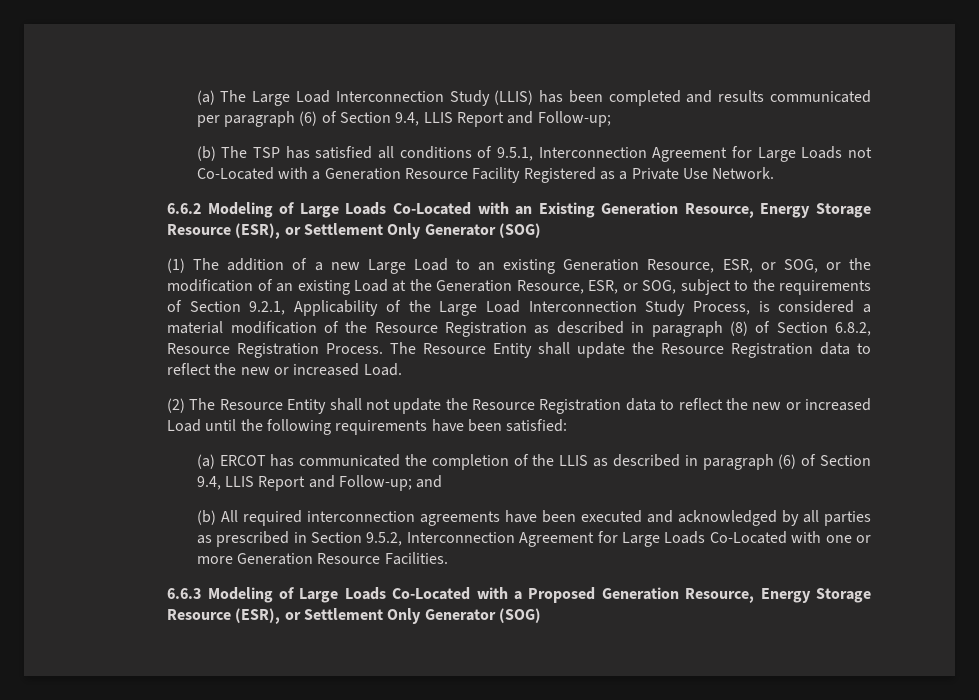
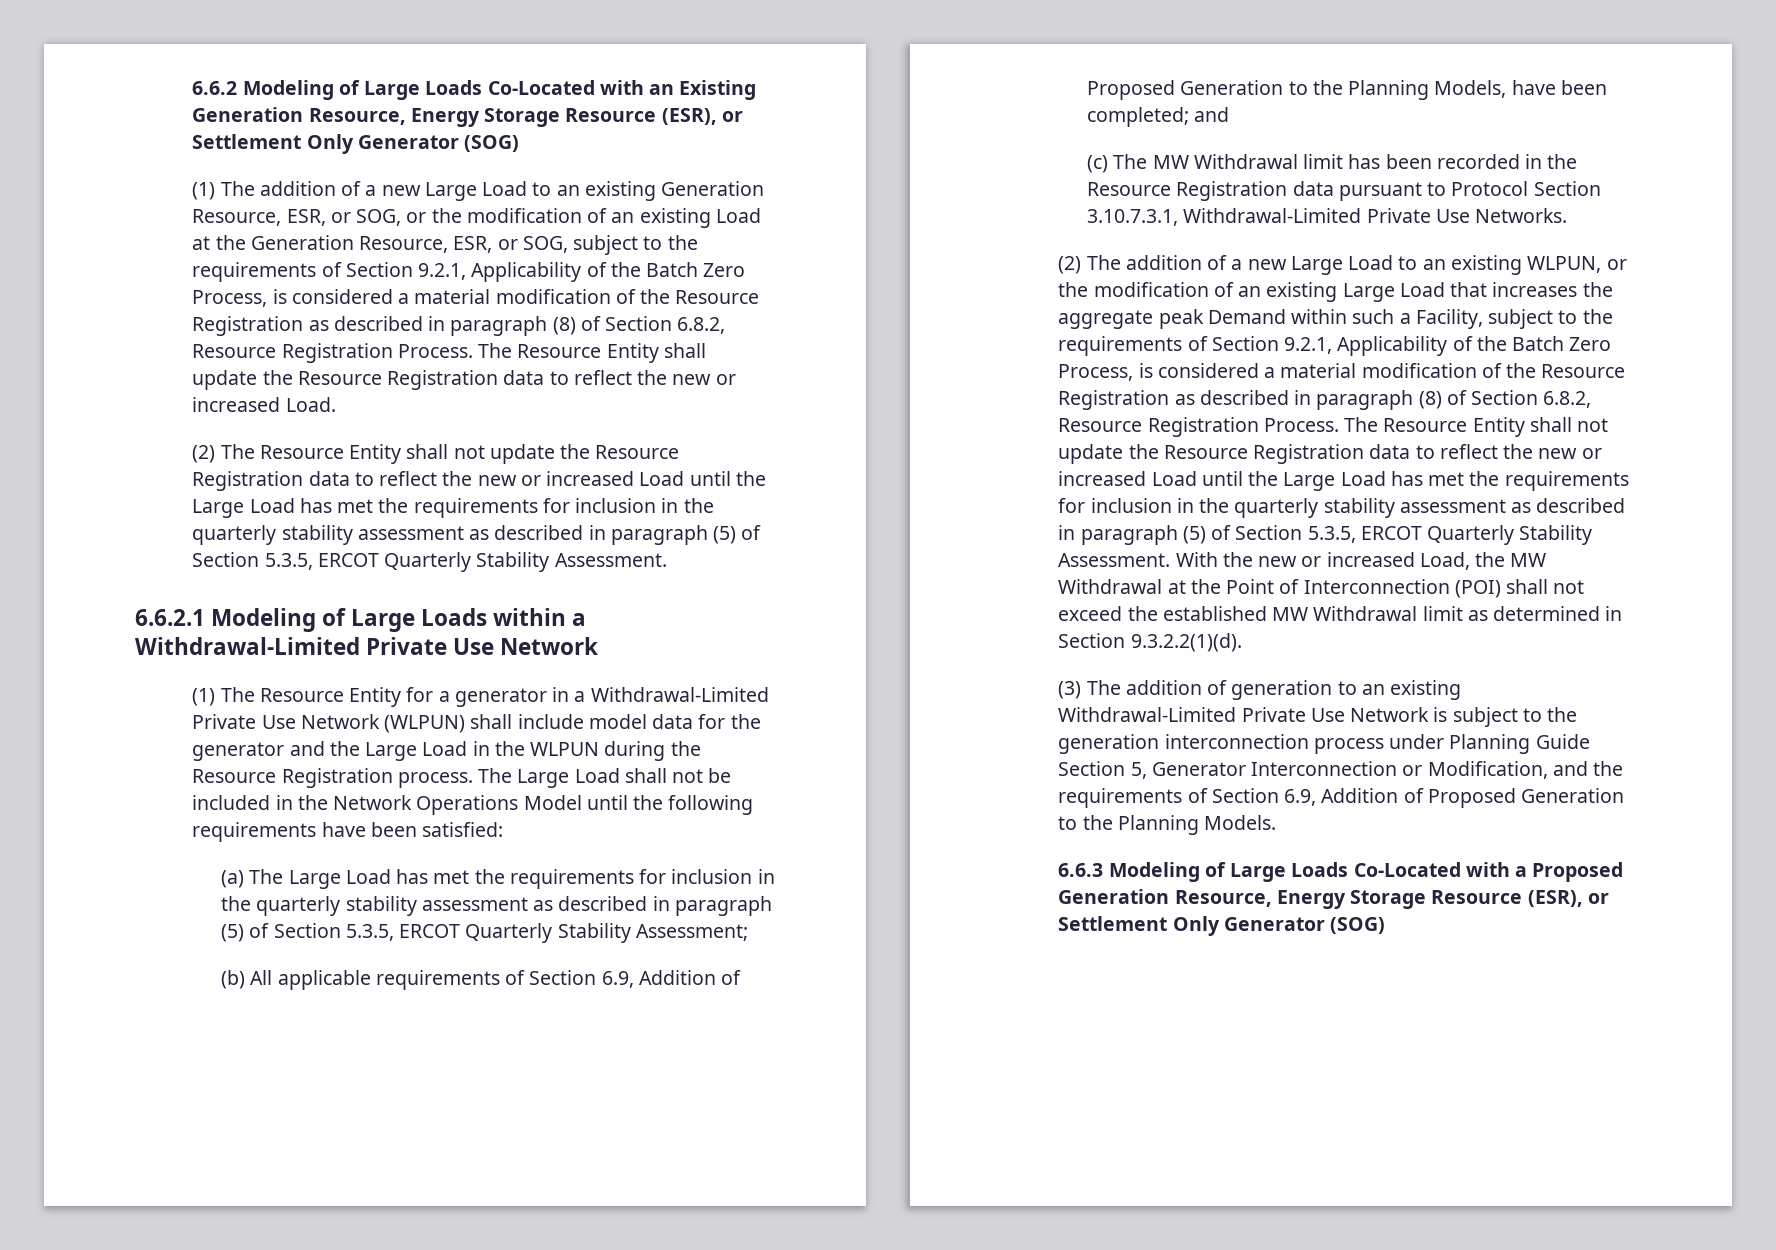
[196,90,871,106] [196,111,611,127] [196,146,872,162] [196,167,775,183] (a) The Large Load Interconnection Study (LLIS) has been completed and results communicated per paragraph (6) of Section 9.4, LLIS Report and Follow-up; // (b) The TSP has satisfied all conditions of 9.5.1, Interconnection Agreement for Large Loads not Co-Located with a Generation Resource Facility Registered as a Private Use Network. // -> (192, 88) none
[439,300,686,316] Large Load Interconnection Study -> [646,262,746,277] Batch Zero
(263, 425) none -> [192,498,714,518] [192,525,762,545] [192,552,667,572] [135,608,587,632] [135,637,599,655] [192,687,769,707] [192,714,761,733] [192,741,701,761] [192,768,732,788] [192,795,664,815] Large Load has met the requirements for inclusion in the quarterly stability assessment as described in paragraph (5) of Section 5.3.5, ERCOT Quarterly Stability Assessment. // 6.6.2.1 Modeling of Large Loads within a Withdrawal-Limited Private Use Network // (1) The Resource Entity for a generator in a Withdrawal-Limited Private Use Network (WLPUN) shall include model data for the generator and the Large Load in the WLPUN during the Resource Registration process. The Large Load shall not be included in the Network Operations Model until the
[219,454,872,470] [196,475,443,491] [196,510,871,526] [196,531,872,547] [196,552,448,565] ERCOT has communicated the completion of the LLIS as described in paragraph (6) of Section 9.4, LLIS Report and Follow-up; and // (b) All required interconnection agreements have been executed and acknowledged by all parties as prescribed in Section 9.5.2, Interconnection Agreement for Large Loads Co-Located with one or more Generation Resource Facilities. -> [249,869,775,889] [221,896,772,916] [221,923,748,943] [221,970,742,990] [1087,80,1607,100] [1087,107,1230,127] [1087,154,1578,173] [1087,181,1601,201] [1087,208,1568,226] [1058,255,1627,275] [1058,282,1613,302] [1058,309,1613,329] [1058,336,1612,356] [1058,363,1626,381] [1058,390,1592,410] [1058,417,1609,437] [1058,444,1602,464] [1058,471,1629,491] [1058,498,1626,518] [1058,525,1593,545] [1058,552,1547,570] [1058,579,1585,598] [1058,606,1623,621] [1058,633,1242,652] [1058,680,1462,700] [1058,707,1578,727] [1058,734,1590,754] [1058,761,1624,779] [1058,788,1625,808] [1058,815,1277,835] The Large Load has met the requirements for inclusion in the quarterly stability assessment as described in paragraph (5) of Section 5.3.5, ERCOT Quarterly Stability Assessment; // (b) All applicable requirements of Section 6.9, Addition of Proposed Generation to the Planning Models, have been completed; and // (c) The MW Withdrawal limit has been recorded in the Resource Registration data pursuant to Protocol Section 3.10.7.3.1, Withdrawal-Limited Private Use Networks. // (2) The addition of a new Large Load to an existing WLPUN, or the modification of an existing Large Load that increases the aggregate peak Demand within such a Facility, subject to the requirements of Section 9.2.1, Applicability of the Batch Zero Process, is considered a material modification of the Resource Registration as described in paragraph (8) of Section 6.8.2, Resource Registration Process. The Resource Entity shall not update the Resource Registration data to reflect the new or increased Load until the Large Load has met the requirements for inclusion in the quarterly stability assessment as described in paragraph (5) of Section 5.3.5, ERCOT Quarterly Stability Assessment. With the new or increased Load, the MW Withdrawal at the Point of Interconnection (POI) shall not exceed the established MW Withdrawal limit as determined in Section 9.3.2.2(1)(d). // (3) The addition of generation to an existing Withdrawal-Limited Private Use Network is subject to the generation interconnection process under Planning Guide Section 5, Generator Interconnection or Modification, and the requirements of Section 6.9, Addition of Proposed Generation to the Planning Models.

